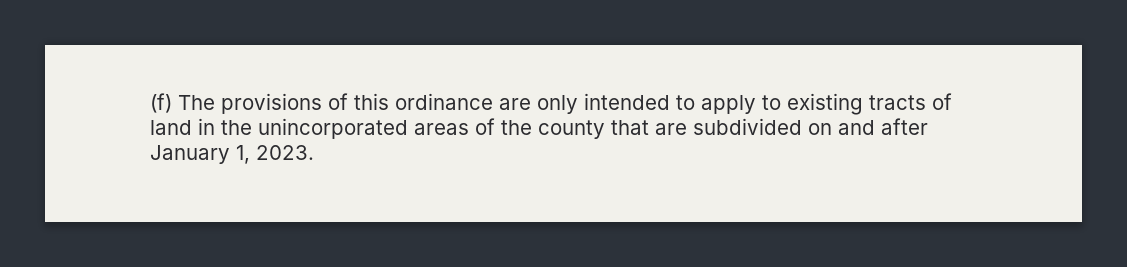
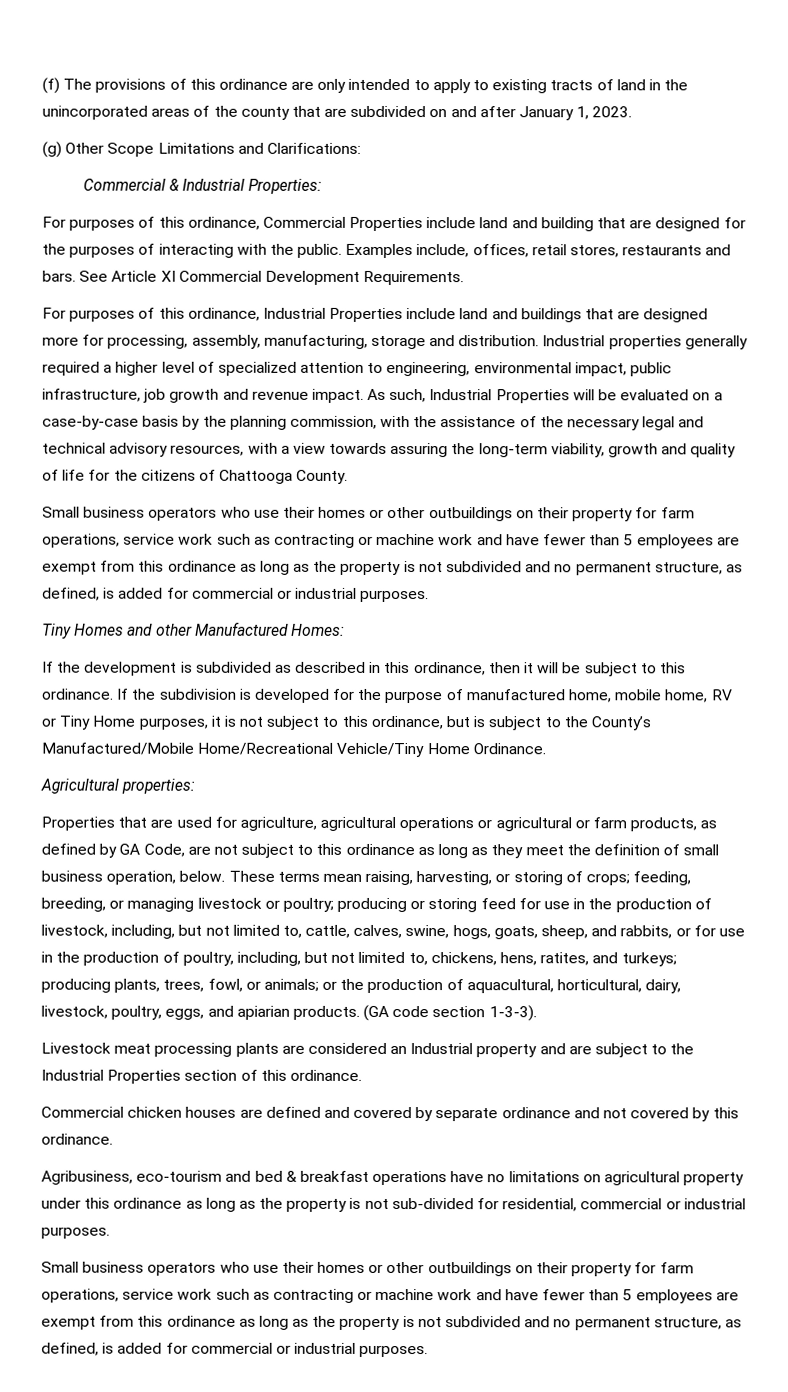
(314, 152) none -> [42,141,361,158] [82,178,323,194] [42,216,746,232] [42,243,732,259] [42,270,465,286] [42,307,709,323] [42,334,748,350] [42,361,673,377] [42,388,723,404] [42,415,705,431] [42,442,737,458] [42,469,349,484] [42,506,695,522] [42,533,740,549] [42,560,743,576] [42,587,430,603] [42,621,345,639] [42,661,686,677] [41,688,733,704] [41,715,651,731] [41,742,546,758] [40,778,196,794] [41,816,718,832] [41,843,720,859] [41,870,692,886] [41,897,712,913] [41,924,745,940] [41,951,677,967] [41,978,682,994] [41,1004,537,1022] [41,1042,695,1058] [41,1069,362,1084] [41,1106,739,1122] [41,1133,113,1145] [41,1170,745,1186] [41,1197,746,1212] [41,1226,110,1239] [41,1261,694,1277] [41,1288,739,1304] [41,1315,742,1331] [41,1342,429,1358] // (g) Other Scope Limitations and Clarifications: // Commercial & Industrial Properties: // For purposes of this ordinance, Commercial Properties include land and building that are designed for the purposes of interacting with the public. Examples include, offices, retail stores, restaurants and bars. See Article XI Commercial Development Requirements. // For purposes of this ordinance, Industrial Properties include land and buildings that are designed more for processing, assembly, manufacturing, storage and distribution. Industrial properties generally required a higher level of specialized attention to engineering, environmental impact, public infrastructure, job growth and revenue impact. As such, Industrial Properties will be evaluated on a case-by-case basis by the planning commission, with the assistance of the necessary legal and technical advisory resources, with a view towards assuring the long-term viability, growth and quality of life for the citizens of Chattooga County. // Small business operators who use their homes or other outbuildings on their property for farm operations, service work such as contracting or machine work and have fewer than 5 employees are exempt from this ordinance as long as the property is not subdivided and no permanent structure, as defined, is added for commercial or industrial purposes. // Tiny Homes and other Manufactured Homes: // If the development is subdivided as described in this ordinance, then it will be subject to this ordinance. If the subdivision is developed for the purpose of manufactured home, mobile home, RV or Tiny Home purposes, it is not subject to this ordinance, but is subject to the County’s Manufactured/Mobile Home/Recreational Vehicle/Tiny Home Ordinance. // Agricultural properties: // Properties that are used for agriculture, agricultural operations or agricultural or farm products, as defined by GA Code, are not subject to this ordinance as long as they meet the definition of small business operation, below. These terms mean raising, harvesting, or storing of crops; feeding, breeding, or managing livestock or poultry; producing or storing feed for use in the production of livestock, including, but not limited to, cattle, calves, swine, hogs, goats, sheep, and rabbits, or for use in the production of poultry, including, but not limited to, chickens, hens, ratites, and turkeys; producing plants, trees, fowl, or animals; or the production of aquacultural, horticultural, dairy, livestock, poultry, eggs, and apiarian products. (GA code section 1-3-3). // Livestock meat processing plants are considered an Industrial property and are subject to the Industrial Properties section of this ordinance. // Commercial chicken houses are defined and covered by separate ordinance and not covered by this ordinance. // Agribusiness, eco-tourism and bed & breakfast operations have no limitations on agricultural property under this ordinance as long as the property is not sub-divided for residential, commercial or industrial purposes. // Small business operators who use their homes or other outbuildings on their property for farm operations, service work such as contracting or machine work and have fewer than 5 employees are exempt from this ordinance as long as the property is not subdivided and no permanent structure, as defined, is added for commercial or industrial purposes.

